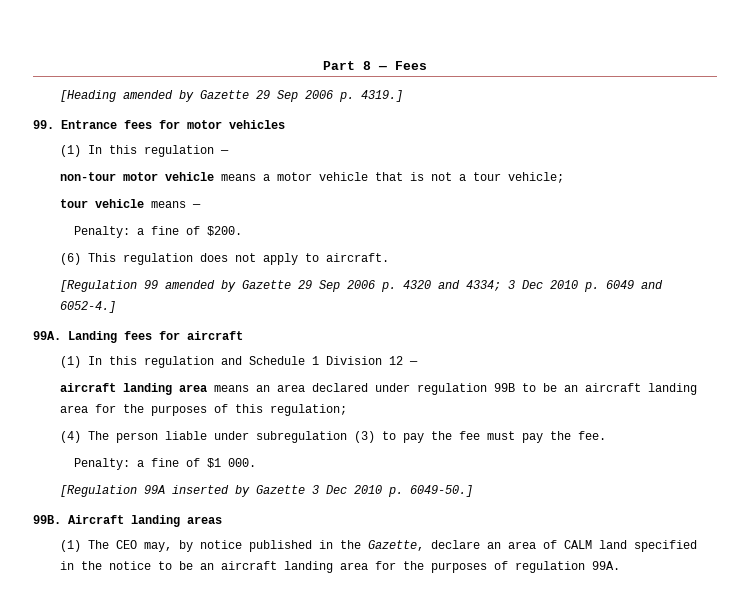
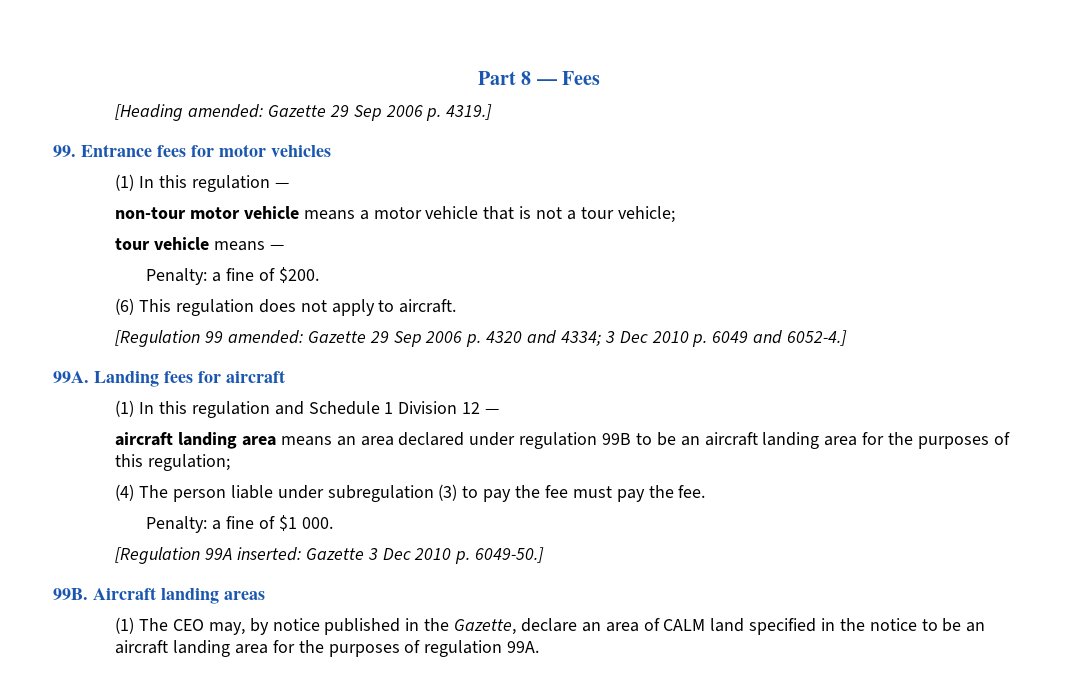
[123,90,195,102] amended by -> [188,104,264,118] amended:
[165,280,237,292] amended by -> [228,330,304,344] amended:
[172,485,251,497] inserted by -> [237,547,302,561] inserted:

